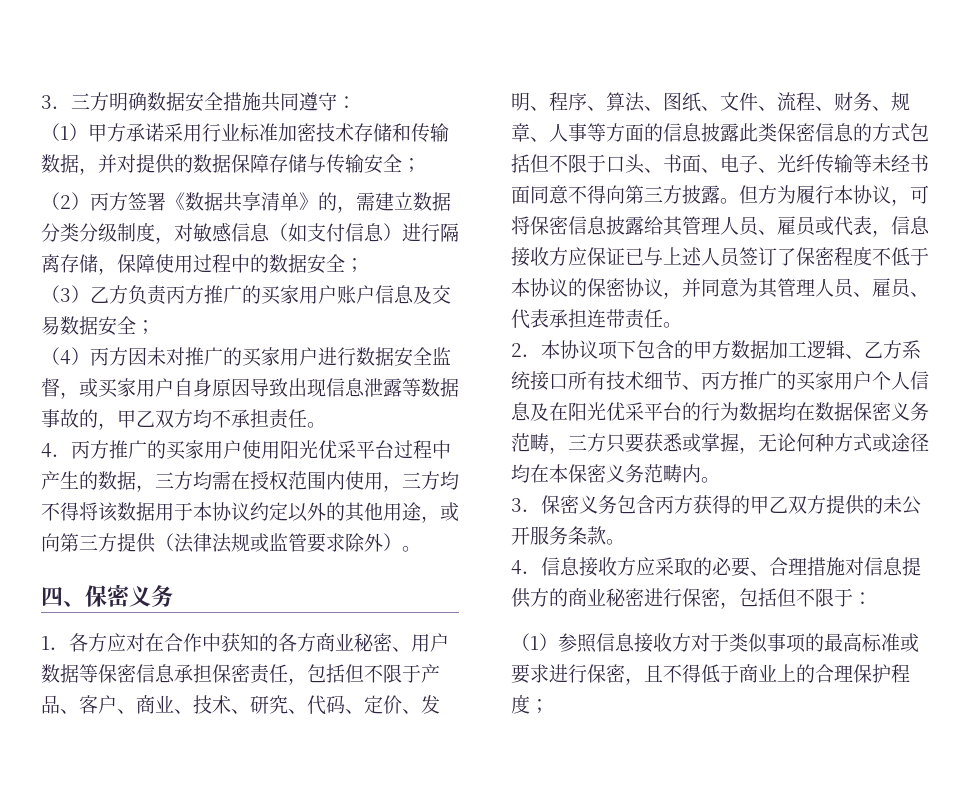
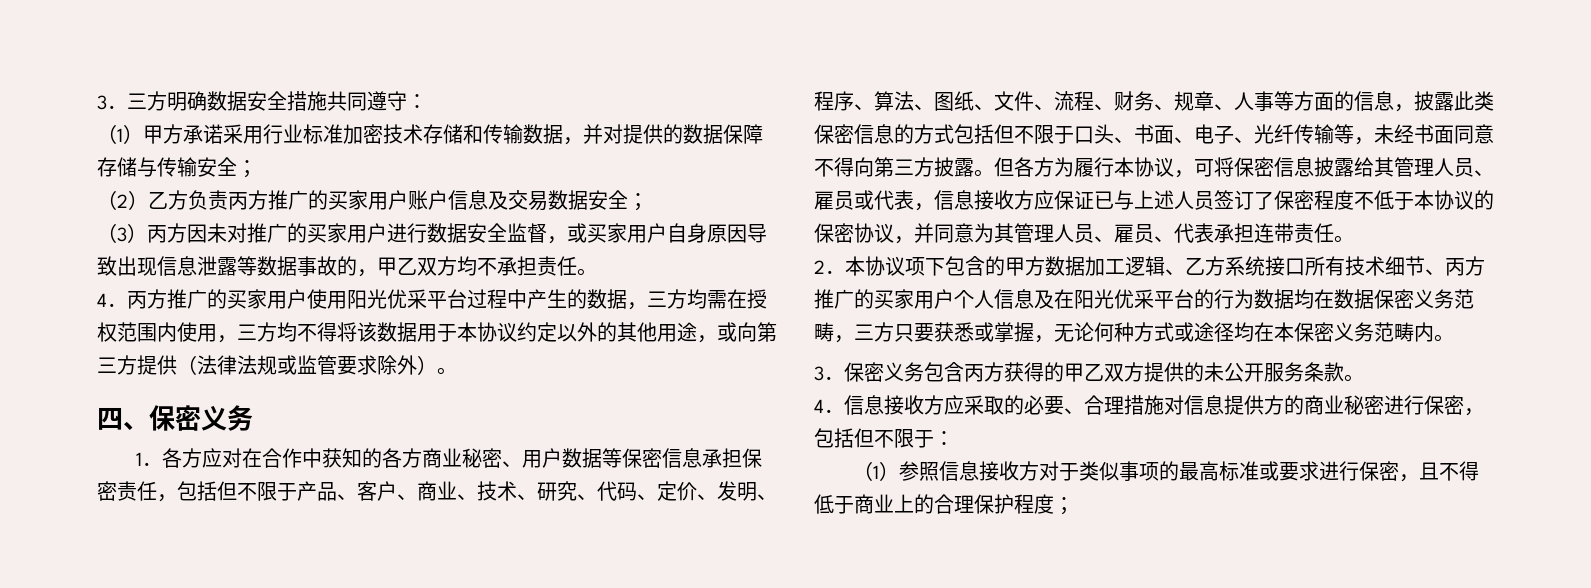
[41,192,451,213] [41,223,459,244] [41,254,364,275] [41,285,71,303] // （2）丙方签署《数据共享清单》的，需建立数据分类分级制度，对敏感信息（如支付信息）进行隔离存储，保障使用过程中的数据安全； // （3 -> [97,190,128,210] // （2
[60,350,71,365] 4 -> [117,227,127,242] 3
(702, 132) none -> [1394,104,1414,112] ，
(872, 163) none -> [1354,137,1374,145] ，
(758, 194) none -> [1014,157,1034,177] 各

